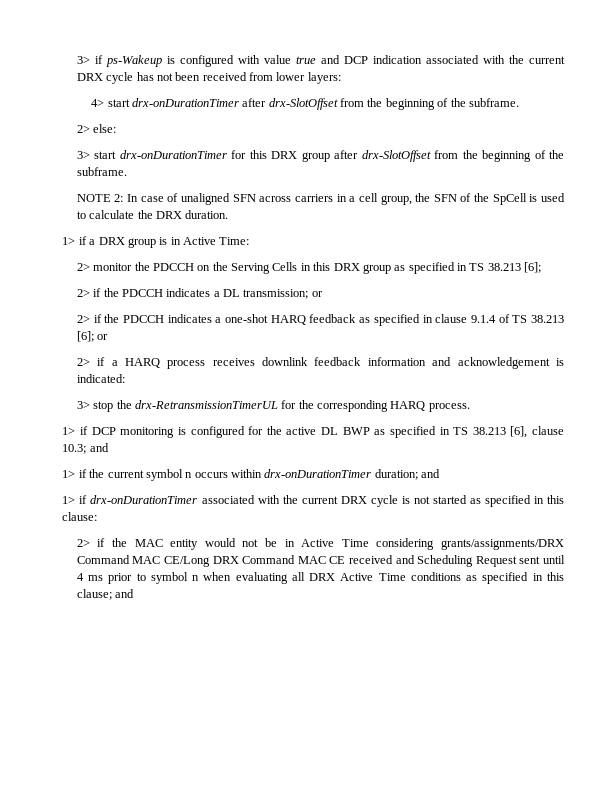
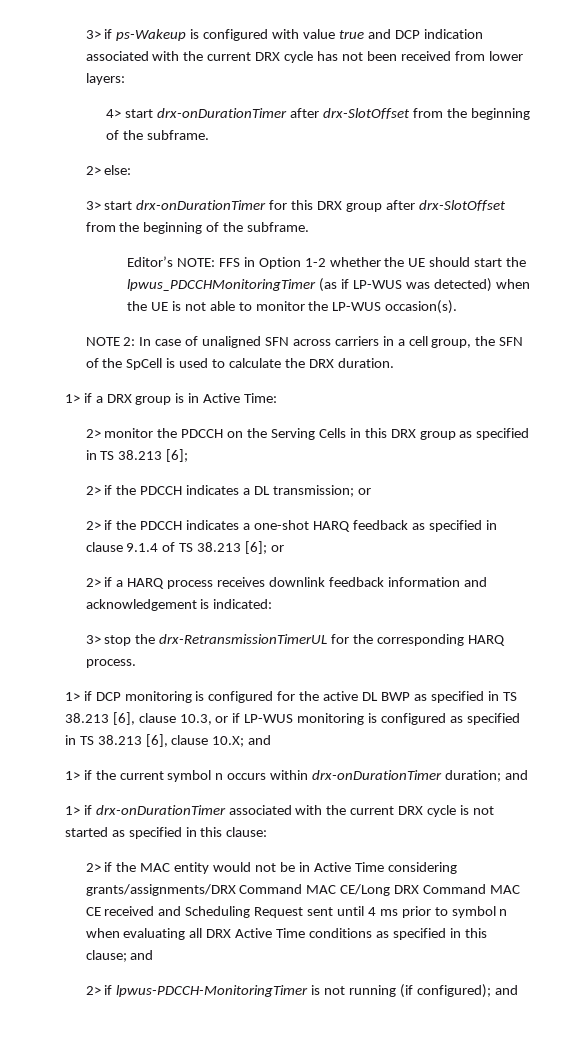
(127, 171) none -> [127,256,527,269] [127,278,530,292] [127,300,458,314] // Editor’s NOTE: FFS in Option 1-2 whether the UE should start the lpwus_PDCCHMonitoringTimer (as if LP-WUS was detected) when the UE is not able to monitor the LP-WUS occasion(s).
[62,444,87,454] 10.3; -> [179,713,520,725] [64,734,245,747] 10.3, or if LP-WUS monitoring is configured as specified in TS 38.213 [6], clause 10.X;
(135, 593) none -> [85,984,518,998] // 2> if lpwus-PDCCH-MonitoringTimer is not running (if configured); and

